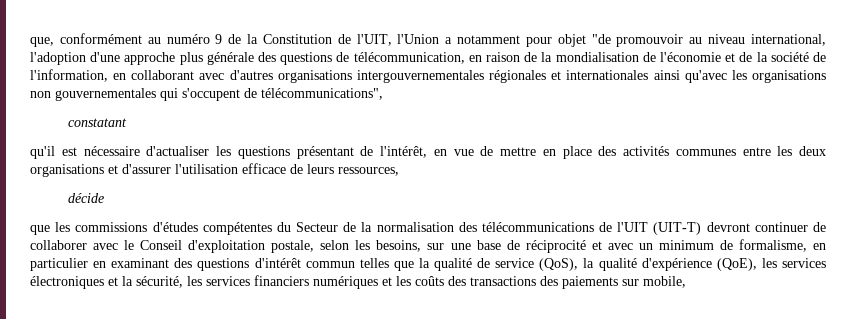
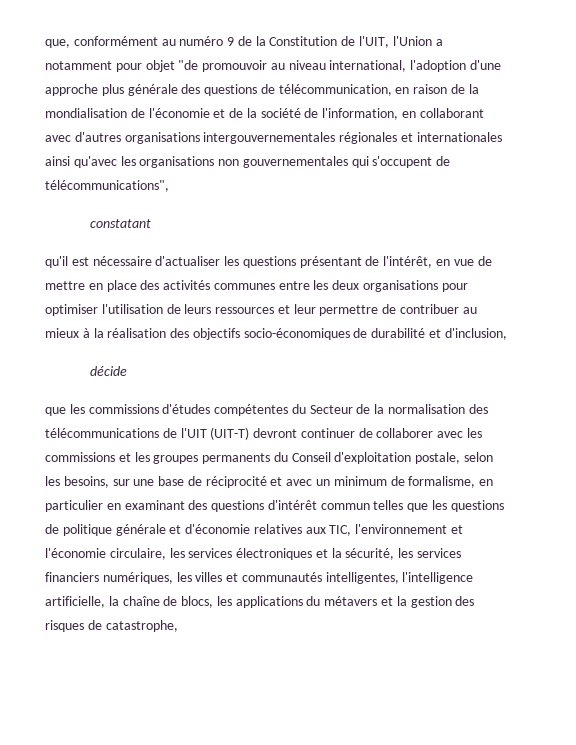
[108,163,399,176] et d'assurer l'utilisation efficace de leurs ressources, -> [441,283,468,292] [45,304,477,316] [45,328,507,340] pour optimiser l'utilisation de leurs ressources et leur permettre de contribuer au mieux à la réalisation des objectifs socio-économiques de durabilité et d'inclusion,
[124,240,135,250] le -> [467,428,483,438] [45,452,288,464] les commissions et les groupes permanents du
[418,258,757,271] la qualité de service (QoS), la qualité d'expérience (QoE), -> [432,500,504,512] [45,524,464,536] [45,548,166,560] les questions de politique générale et d'économie relatives aux TIC, l'environnement et l'économie circulaire,
[313,276,686,289] numériques et les coûts des transactions des paiements sur mobile, -> [102,572,474,584] [45,596,475,608] [45,620,178,632] numériques, les villes et communautés intelligentes, l'intelligence artificielle, la chaîne de blocs, les applications du métavers et la gestion des risques de catastrophe,

